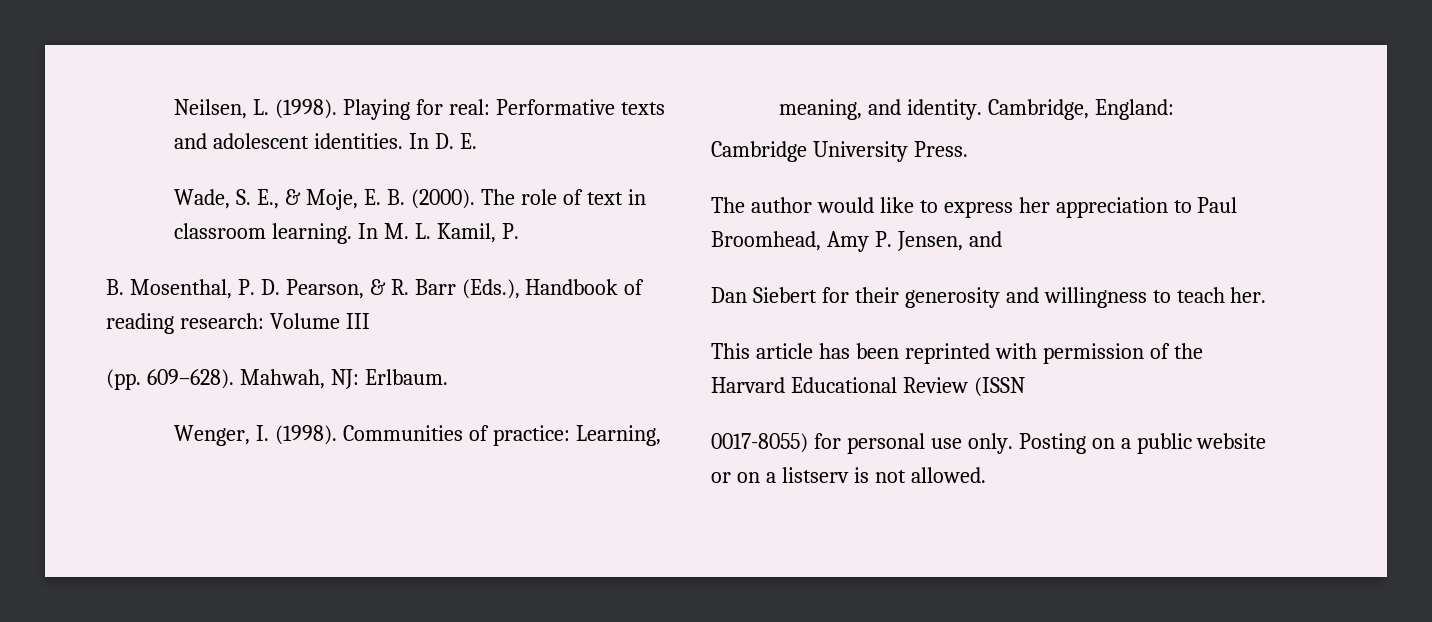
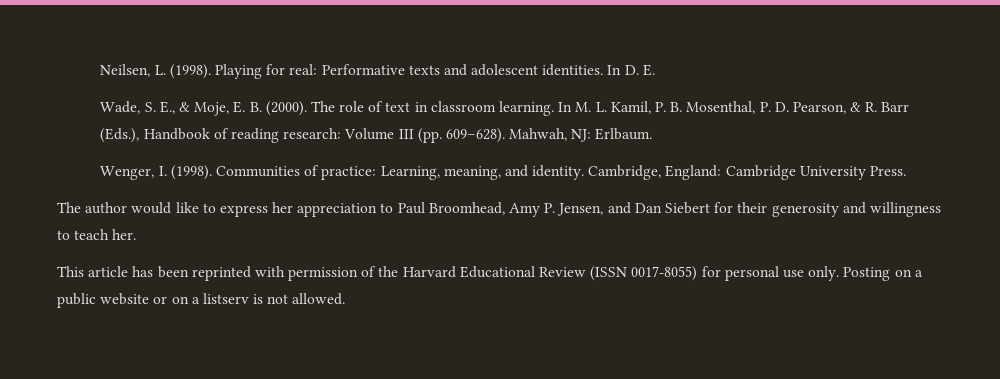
(520, 231) // -> (666, 107) none
(370, 321) // -> (414, 134) none
(1175, 109) // -> (722, 172) none
(1002, 239) // -> (631, 208) none
(1025, 387) // -> (628, 273) none

